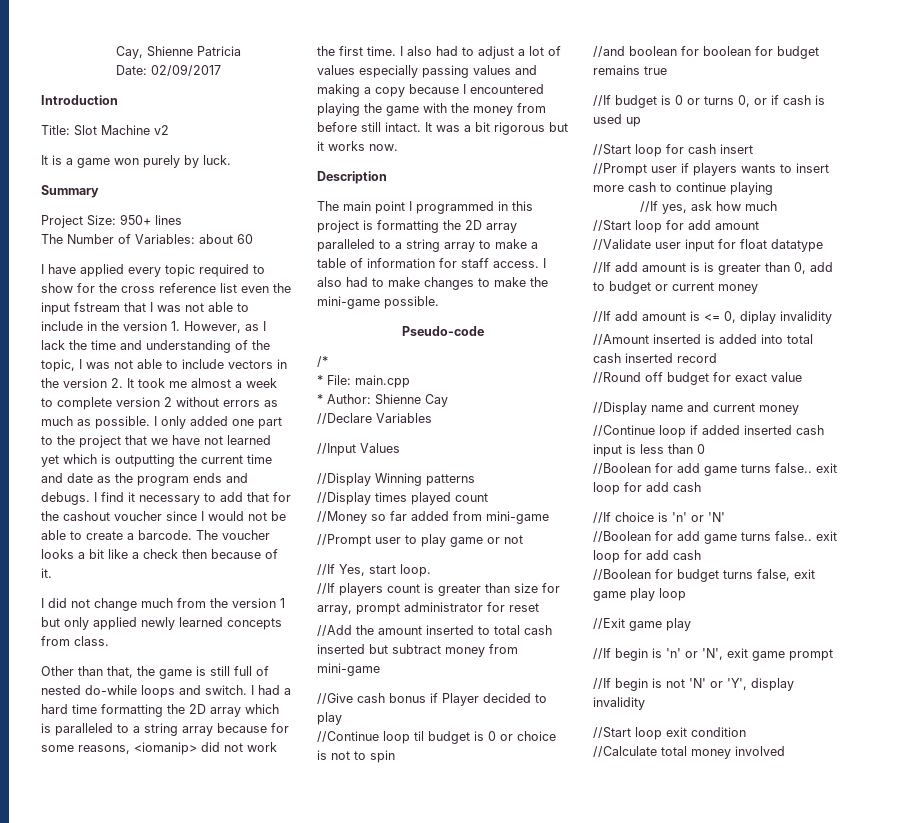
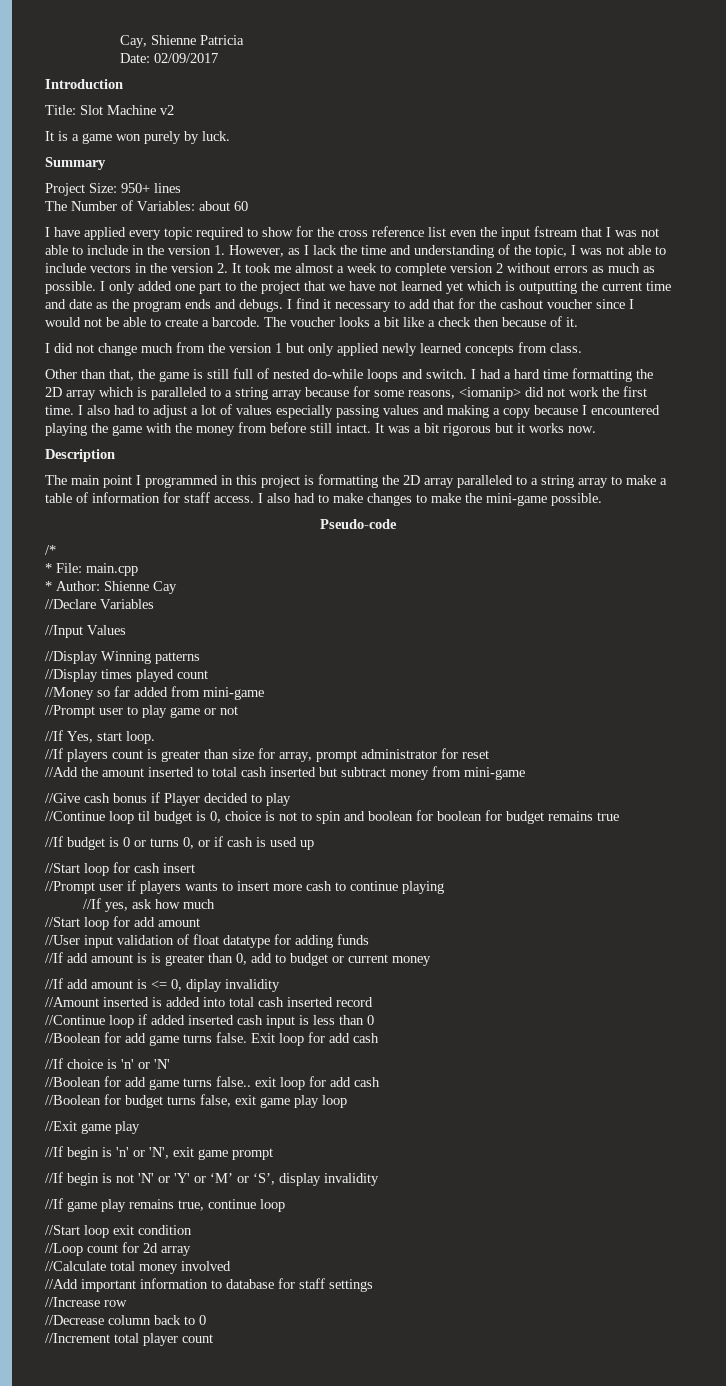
[488,731,513,741] 0 or -> [210,811,221,823] 0,
[593,46,625,57] // //and -> [344,811,365,821] and
[593,239,736,252] //Validate user input for -> [45,934,189,948] //User input validation of
(823, 245) none -> [274,934,369,948] for adding funds
[593,372,802,385] [593,402,799,415] // //Round off budget for exact value // //Display name and current money -> (373, 1002) none
[775,463,837,473] false.. exit -> [216,1032,275,1043] false. Exit
[727,678,794,691] [593,697,645,710] 'Y', display invalidity -> [174,1173,379,1186] [45,1198,285,1212] 'Y' or ‘M’ or ‘S’, display invalidity // //If game play remains true, continue loop
(746, 732) none -> [45,1242,191,1256] // //Loop count for 2d array
(785, 751) none -> [45,1278,373,1292] [45,1297,127,1307] [45,1315,206,1325] [45,1333,213,1346] // //Add important information to database for staff settings // //Increase row // //Decrease column back to 0 // //Increment total player count

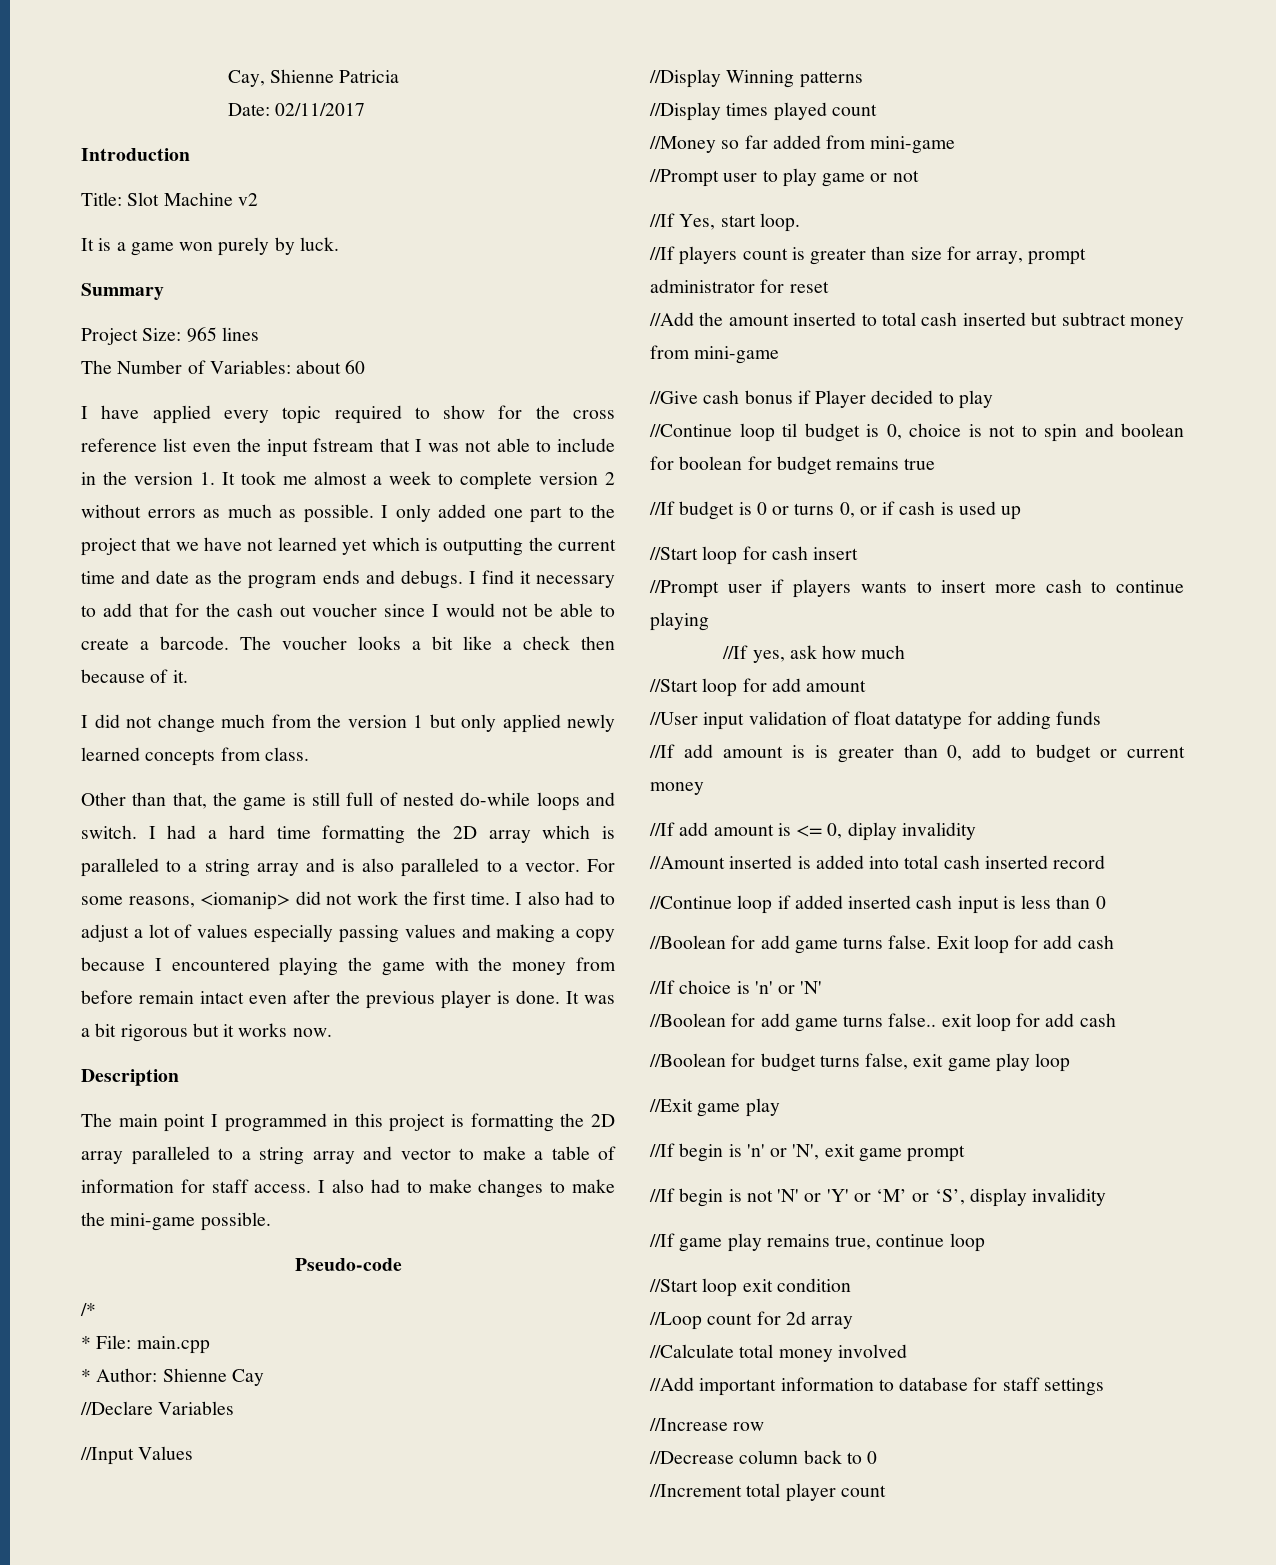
[154,53,219,63] 02/09/2017 -> [274,103,365,116] 02/11/2017
[121,183,150,193] 950+ -> [186,327,217,342] 965
[229,244,666,258] [45,263,228,273] However, as I lack the time and understanding of the topic, I was not able to include vectors in the version 2. -> (215, 478) none
[500,299,543,309] cashout -> [237,603,306,617] cash out
[305,386,370,397] because for -> [305,858,616,877] and is also paralleled to a vector. For
[310,423,371,433] still intact. -> [139,990,560,1009] remain intact even after the previous player is done.
(608, 483) none -> [363,1146,451,1160] and vector

